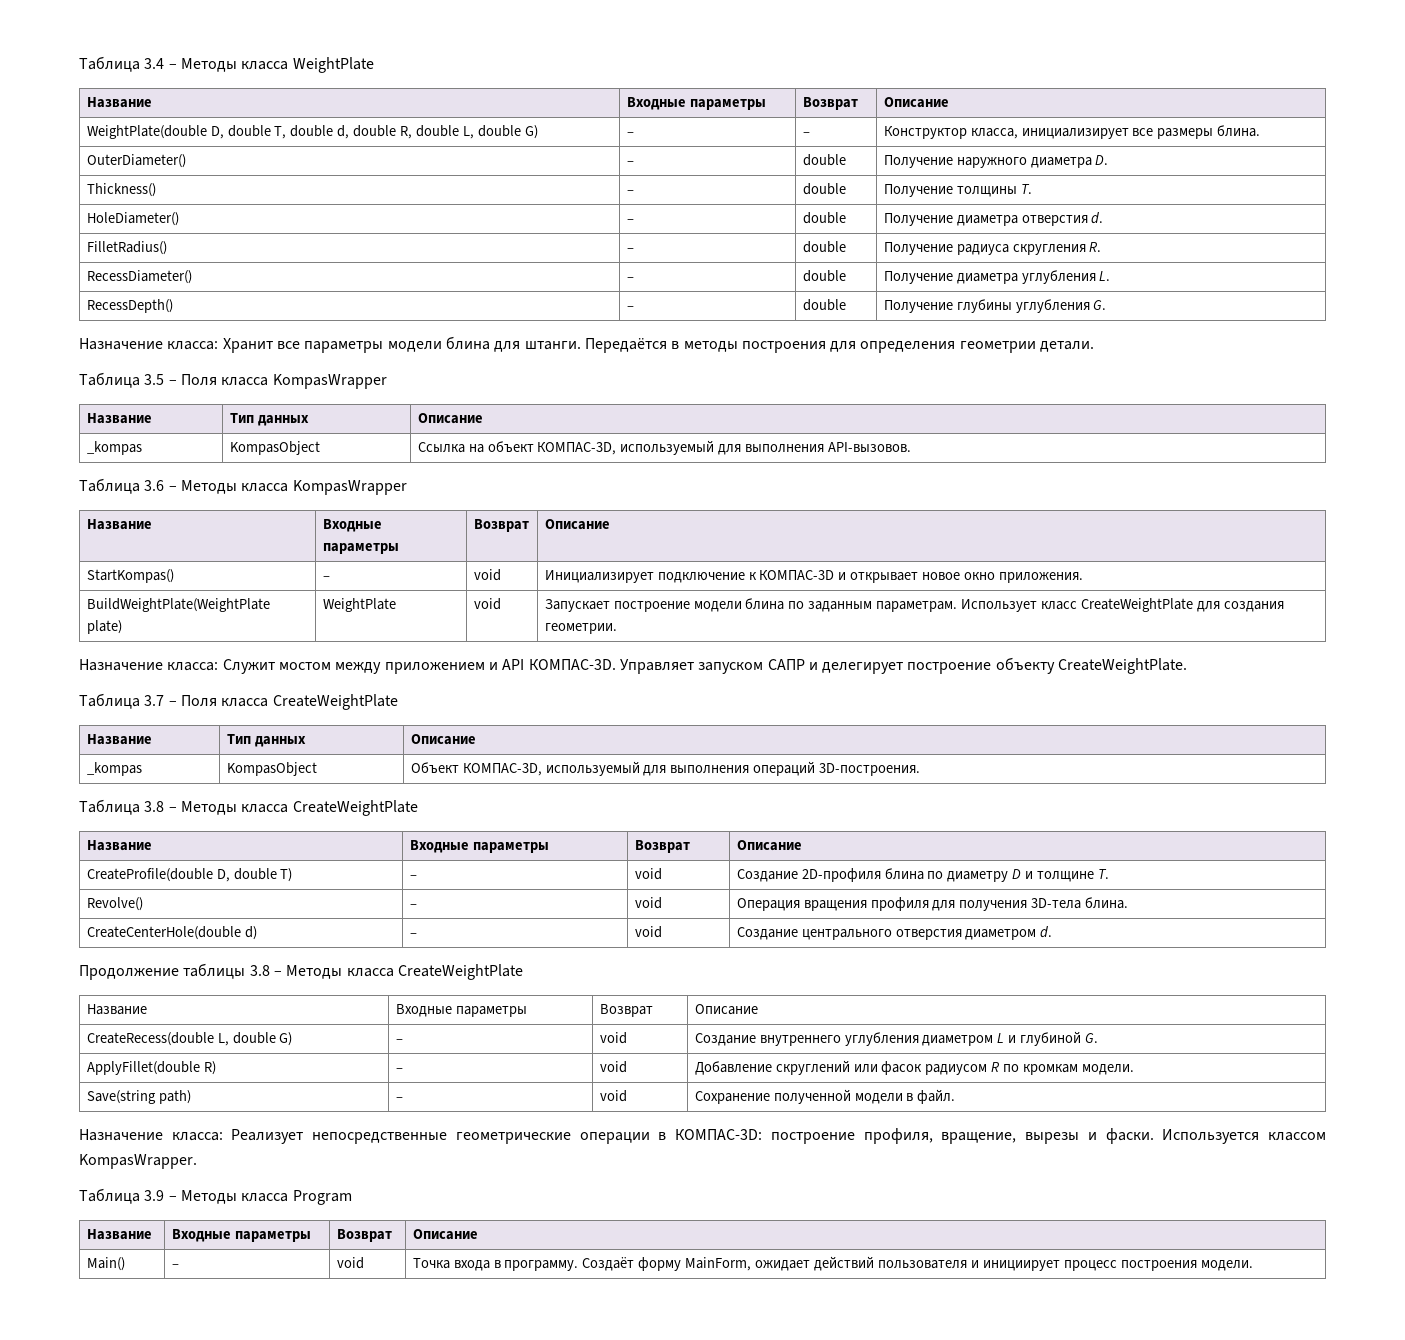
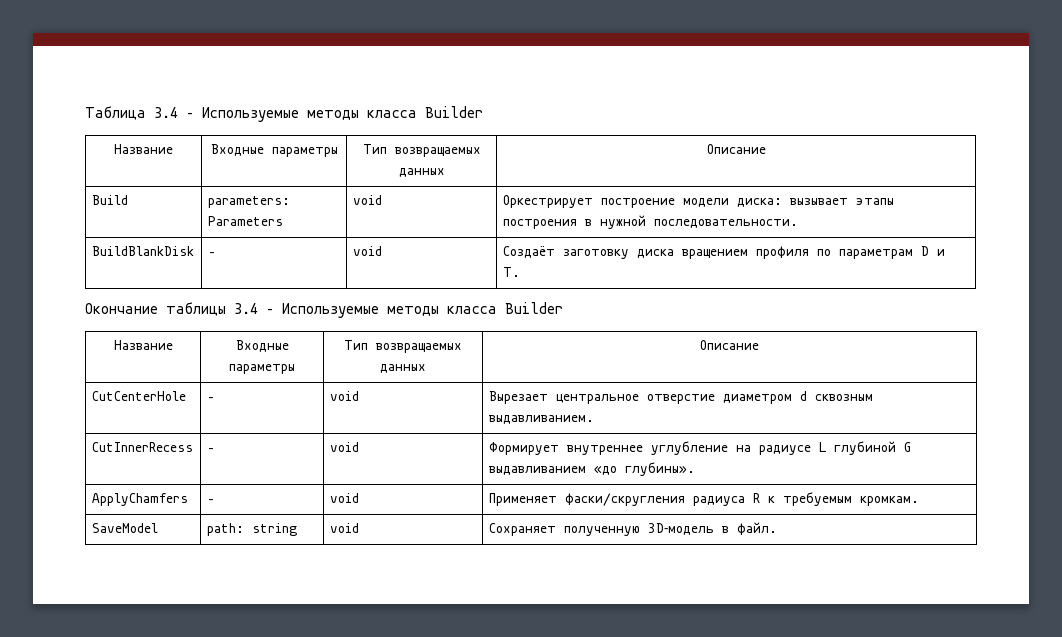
[180,57,374,73] [86,97,152,108] [626,97,766,110] [802,97,858,110] [883,97,949,108] [86,125,538,139] [626,132,634,136] [802,132,810,136] [883,125,1261,139] [86,154,186,168] [626,161,634,165] [802,154,846,166] [883,155,1109,168] [86,183,156,197] [626,190,634,194] [802,183,846,195] [883,184,1032,197] [86,212,179,226] [626,219,634,223] [802,212,846,224] [883,212,1104,226] [86,241,167,255] [626,248,634,252] [802,241,846,253] [883,242,1102,255] [86,270,192,284] [626,277,634,281] [802,270,846,282] [883,270,1111,284] [86,299,173,313] [626,306,634,310] [802,299,846,311] [883,299,1107,313] [79,336,1095,353] [79,372,387,389] [86,413,152,424] [229,413,309,426] [417,413,483,424] [86,441,142,455] [229,441,320,455] [417,440,912,455] [79,478,407,495] [86,519,152,530] [322,519,382,532] [322,543,399,554] [473,519,529,532] [544,519,610,530] [86,569,174,583] [322,576,330,580] [473,569,501,581] [544,570,1084,583] [86,598,270,612] [86,620,122,634] [322,598,396,612] [473,598,501,610] [544,598,1284,612] [544,623,617,634] [79,657,1188,674] [79,693,398,710] [86,734,152,745] [226,734,306,747] [410,734,476,745] [86,762,142,776] [226,762,317,776] [410,761,921,776] [79,799,418,816] [86,840,152,851] [409,840,549,853] [634,840,690,853] [736,840,802,851] [86,868,293,882] [409,875,417,879] [634,868,662,880] [736,868,1110,882] [86,897,143,911] [409,904,417,908] [634,897,662,909] [736,897,1129,911] [86,926,257,940] [409,933,417,937] [634,926,662,938] [736,926,1053,940] [79,963,523,980] [86,1004,147,1015] [395,1004,527,1017] [599,1004,653,1017] [694,1004,758,1015] [86,1032,293,1046] [395,1039,403,1043] [599,1032,627,1044] [694,1031,1099,1046] [86,1061,216,1075] [395,1068,403,1072] [599,1061,627,1073] [694,1060,1135,1075] [86,1090,191,1104] [395,1097,403,1101] [599,1090,627,1102] [694,1089,956,1104] [79,1128,1327,1144] [79,1154,197,1169] [79,1188,352,1205] [86,1229,152,1240] [171,1229,311,1242] [336,1229,392,1242] [412,1229,478,1240] [86,1257,125,1271] [171,1264,179,1268] [336,1257,364,1269] [412,1256,1253,1271] Методы класса WeightPlate // Название | Входные параметры | Возврат | Описание // WeightPlate(double D, double T, double d, double R, double L, double G) | – | – | Конструктор класса, инициализирует все размеры блина. // OuterDiameter() | – | double | Получение наружного диаметра D. // Thickness() | – | double | Получение толщины T. // HoleDiameter() | – | double | Получение диаметра отверстия d. // FilletRadius() | – | double | Получение радиуса скругления R. // RecessDiameter() | – | double | Получение диаметра углубления L. // RecessDepth() | – | double | Получение глубины углубления G. // Назначение класса: Хранит все параметры модели блина для штанги. Передаётся в методы построения для определения геометрии детали. // Таблица 3.5 – Поля класса KompasWrapper // Название | Тип данных | Описание // _kompas | KompasObject | Ссылка на объект КОМПАС-3D, используемый для выполнения API-вызовов. // Таблица 3.6 – Методы класса KompasWrapper // Название | Входные параметры | Возврат | Описание // StartKompas() | – | void | Инициализирует подключение к КОМПАС-3D и открывает новое окно приложения. // BuildWeightPlate(WeightPlate plate) | WeightPlate | void | Запускает построение модели блина по заданным параметрам. Использует класс CreateWeightPlate для создания геометрии. // Назначение класса: Служит мостом между приложением и API КОМПАС-3D. Управляет запуском САПР и делегирует построение объекту CreateWeightPlate. // Таблица 3.7 – Поля класса CreateWeightPlate // Название | Тип данных | Описание // _kompas | KompasObject | Объект КОМПАС-3D, используемый для выполнения операций 3D-построения. // Таблица 3.8 – Методы класса CreateWeightPlate // Название | Входные параметры | Возврат | Описание // CreateProfile(double D, double T) | – | void | Создание 2D-профиля блина по диаметру D и толщине T. // Revolve() | – | void | Операция вращения профиля для получения 3D-тела блина. // CreateCenterHole(double d) | – | void | Создание центрального отверстия диаметром d. // Продолжение таблицы 3.8 – Методы класса CreateWeightPlate // Название | Входные параметры | Возврат | Описание // CreateRecess(double L, double G) | – | void | Создание внутреннего углубления диаметром L и глубиной G. // ApplyFillet(double R) | – | void | Добавление скруглений или фасок радиусом R по кромкам модели. // Save(string path) | – | void | Сохранение полученной модели в файл. // Назначение класса: Реализует непосредственные геометрические операции в КОМПАС-3D: построение профиля, вращение, вырезы и фаски. Используется классом KompasWrapper. // Таблица 3.9 – Методы класса Program // Название | Входные параметры | Возврат | Описание // Main() | – | void | Точка входа в программу. Создаёт форму MainForm, ожидает действий пользователя и инициирует процесс построения модели. -> [202,106,483,122] [114,144,173,154] [210,144,338,157] [362,144,481,157] [398,168,445,177] [706,144,766,154] [91,195,128,205] [207,196,290,208] [207,216,283,226] [352,195,382,205] [502,195,894,208] [502,215,798,229] [91,246,194,256] [207,252,216,256] [352,246,382,256] [502,246,945,259] [502,267,520,277] [85,302,563,318] [113,340,173,350] [235,340,289,352] [229,364,295,374] [344,340,462,353] [380,364,426,373] [700,340,759,350] [91,391,186,401] [206,397,215,401] [329,391,359,401] [488,391,873,404] [488,415,594,424] [91,442,193,452] [206,448,215,452] [329,442,359,452] [488,441,911,455] [488,462,695,476] [91,493,188,506] [206,499,215,503] [329,493,359,503] [488,492,919,506] [91,523,158,533] [206,523,297,536] [329,523,359,533] [488,522,777,536] Используемые методы класса Builder // Название | Входные параметры | Тип возвращаемых данных | Описание // Build | parameters: Parameters | void | Оркестрирует построение модели диска: вызывает этапы построения в нужной последовательности. // BuildBlankDisk | – | void | Создаёт заготовку диска вращением профиля по параметрам D и T. // Окончание таблицы 3.4 – Используемые методы класса Builder // Название | Входные параметры | Тип возвращаемых данных | Описание // CutCenterHole | – | void | Вырезает центральное отверстие диаметром d сквозным выдавливанием. // CutInnerRecess | – | void | Формирует внутреннее углубление на радиусе L глубиной G выдавливанием «до глубины». // ApplyChamfers | – | void | Применяет фаски/скругления радиуса R к требуемым кромкам. // SaveModel | path: string | void | Сохраняет полученную 3D‑модель в файл.

